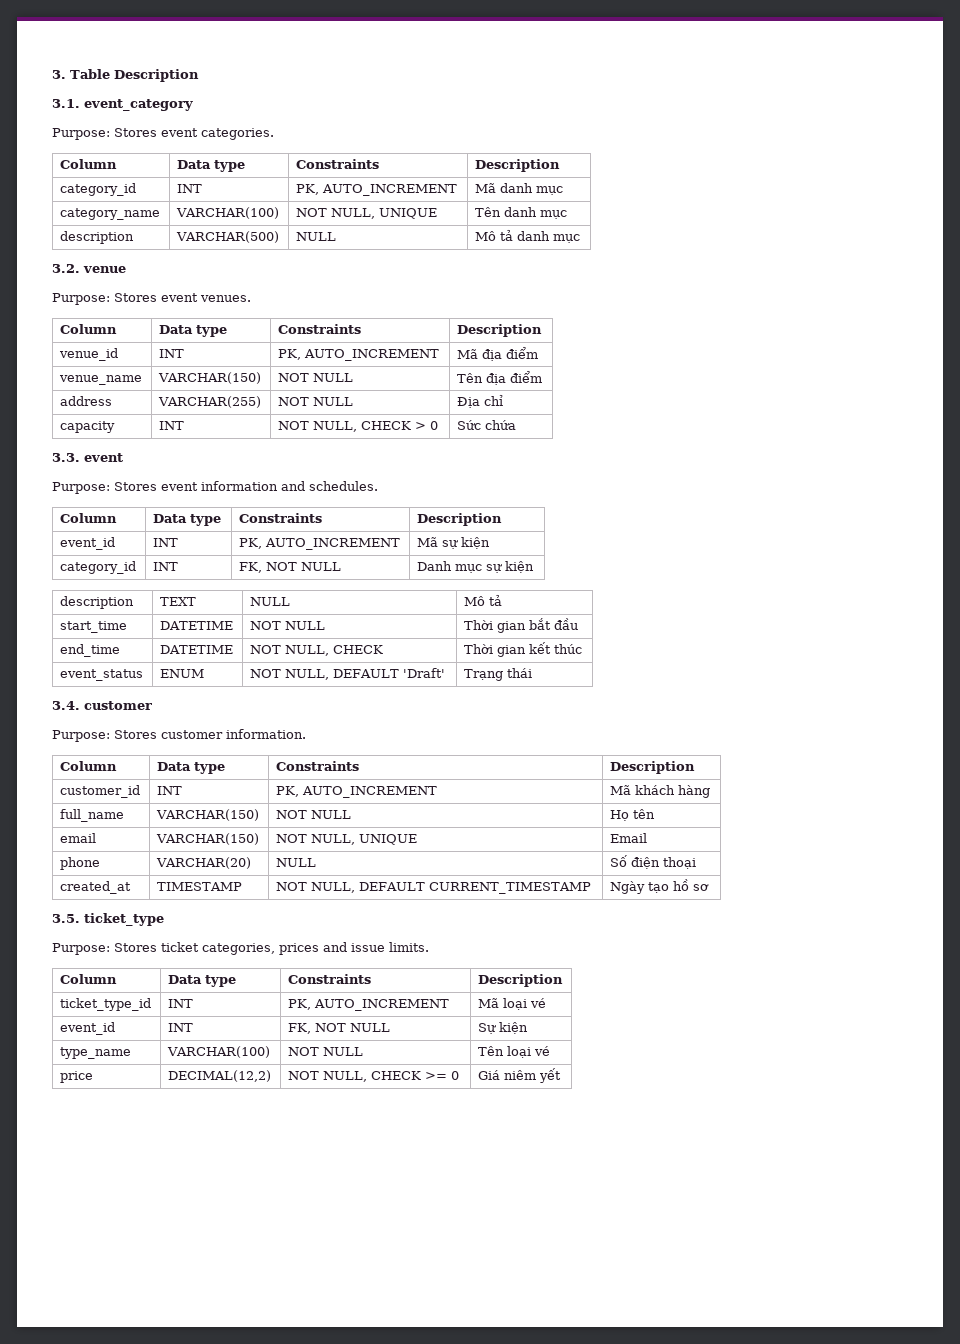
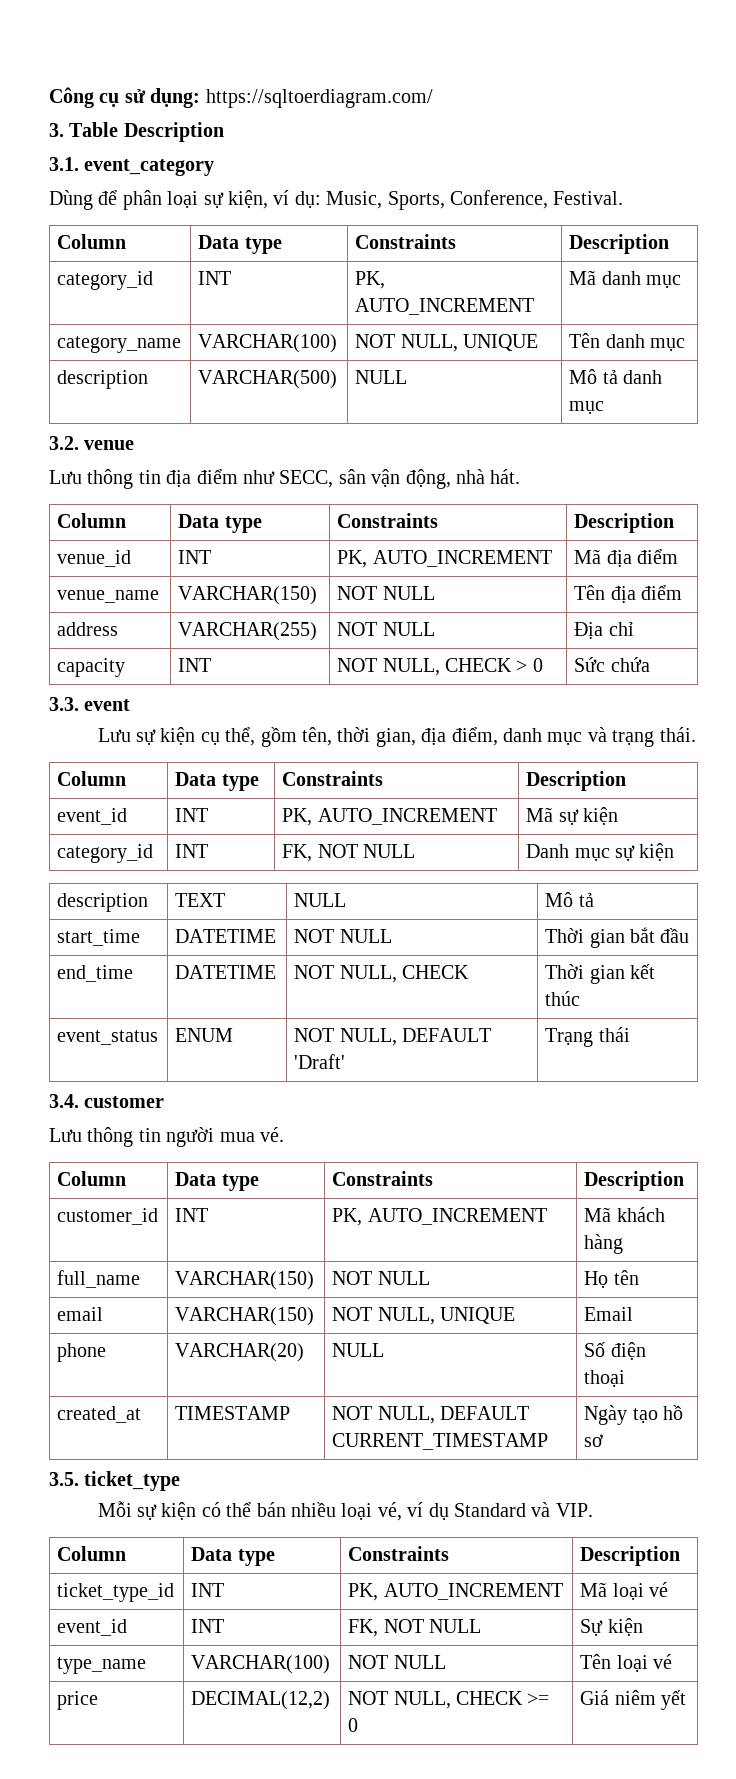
(52, 74) none -> [49,87,433,108] Công cụ sử dụng: https://sqltoerdiagram.com/ //
[52,128,274,140] Purpose: Stores event categories. -> [49,190,624,210] Dùng để phân loại sự kiện, ví dụ: Music, Sports, Conference, Festival.
[52,293,251,305] Purpose: Stores event venues. -> [49,469,521,489] Lưu thông tin địa điểm như SECC, sân vận động, nhà hát.
[52,481,378,494] Purpose: Stores event information and schedules. -> [97,727,696,747] Lưu sự kiện cụ thể, gồm tên, thời gian, địa điểm, danh mục và trạng thái.
[52,729,306,742] Purpose: Stores customer information. -> [49,1127,284,1147] Lưu thông tin người mua vé.
[52,942,429,955] Purpose: Stores ticket categories, prices and issue limits. -> [97,1501,593,1521] Mỗi sự kiện có thể bán nhiều loại vé, ví dụ Standard và VIP.

